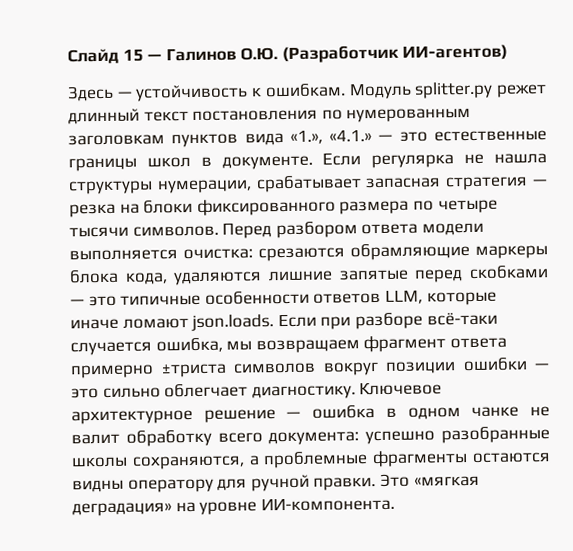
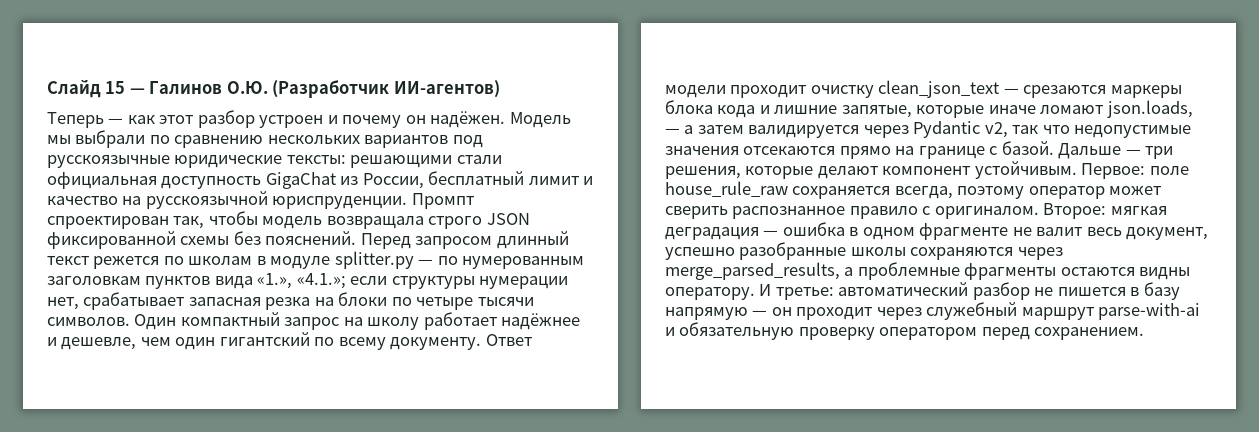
[67,81,547,102] [68,108,319,125] Здесь — устойчивость к ошибкам. Модуль splitter.py режет длинный текст постановления -> [47,110,571,128] [47,130,483,148] [47,155,502,168] [47,171,594,189] [47,191,474,209] [47,211,530,229] [47,231,569,249] [47,251,434,269] Теперь — как этот разбор устроен и почему он надёжен. Модель мы выбрали по сравнению нескольких вариантов под русскоязычные юридические тексты: решающими стали официальная доступность GigaChat из России, бесплатный лимит и качество на русскоязычной юриспруденции. Промпт спроектирован так, чтобы модель возвращала строго JSON фиксированной схемы без пояснений. Перед запросом длинный текст режется по школам в модуле splitter.py —
[329,129,547,142] [68,152,547,172] [68,175,548,195] «4.1.» — это естественные границы школ в документе. Если регулярка не нашла структуры нумерации, срабатывает запасная стратегия — -> [296,273,569,289] [47,292,261,310] «4.1.»; если структуры нумерации нет, срабатывает запасная
[196,198,410,216] фиксированного размера -> (388, 299) none
[222,221,484,239] [69,243,548,262] [69,265,549,286] [70,289,497,307] [70,311,498,332] [70,335,507,356] [70,357,550,379] [71,381,443,400] [71,409,276,425] Перед разбором ответа модели выполняется очистка: срезаются обрамляющие маркеры блока кода, удаляются лишние запятые перед скобками — это типичные особенности ответов LLM, которые иначе ломают json.loads. Если при разборе всё-таки случается ошибка, мы возвращаем фрагмент ответа примерно ±триста символов вокруг позиции ошибки — это сильно облегчает диагностику. Ключевое архитектурное решение -> [134,312,581,330] [47,332,532,350] [665,80,1182,98] [665,100,1193,118] [665,121,1192,138] [665,141,1174,159] [665,161,1189,179] [665,181,1162,199] [665,203,1167,219] [665,227,759,240] Один компактный запрос на школу работает надёжнее и дешевле, чем один гигантский по всему документу. Ответ модели проходит очистку clean_json_text — срезаются маркеры блока кода и лишние запятые, которые иначе ломают json.loads, — а затем валидируется через Pydantic v2, так что недопустимые значения отсекаются прямо на границе с базой. Дальше — три решения, которые делают компонент устойчивым. Первое: поле house_rule_raw сохраняется всегда, поэтому оператор может сверить распознанное правило с оригиналом. Второе: мягкая деградация
[471,406,520,418] чанке -> [919,223,1009,240] фрагменте
[125,426,550,447] [71,455,245,470] обработку всего документа: успешно разобранные школы сохраняются, -> [1086,227,1209,240] [665,242,1063,260] [665,262,840,280] весь документ, успешно разобранные школы сохраняются через merge_parsed_results,
[127,473,480,493] [72,496,395,517] оператору для ручной правки. Это «мягкая деградация» на уровне ИИ-компонента. -> [665,282,1180,300] [665,302,1201,320] [665,322,1145,340] оператору. И третье: автоматический разбор не пишется в базу напрямую — он проходит через служебный маршрут parse-with-ai и обязательную проверку оператором перед сохранением.

